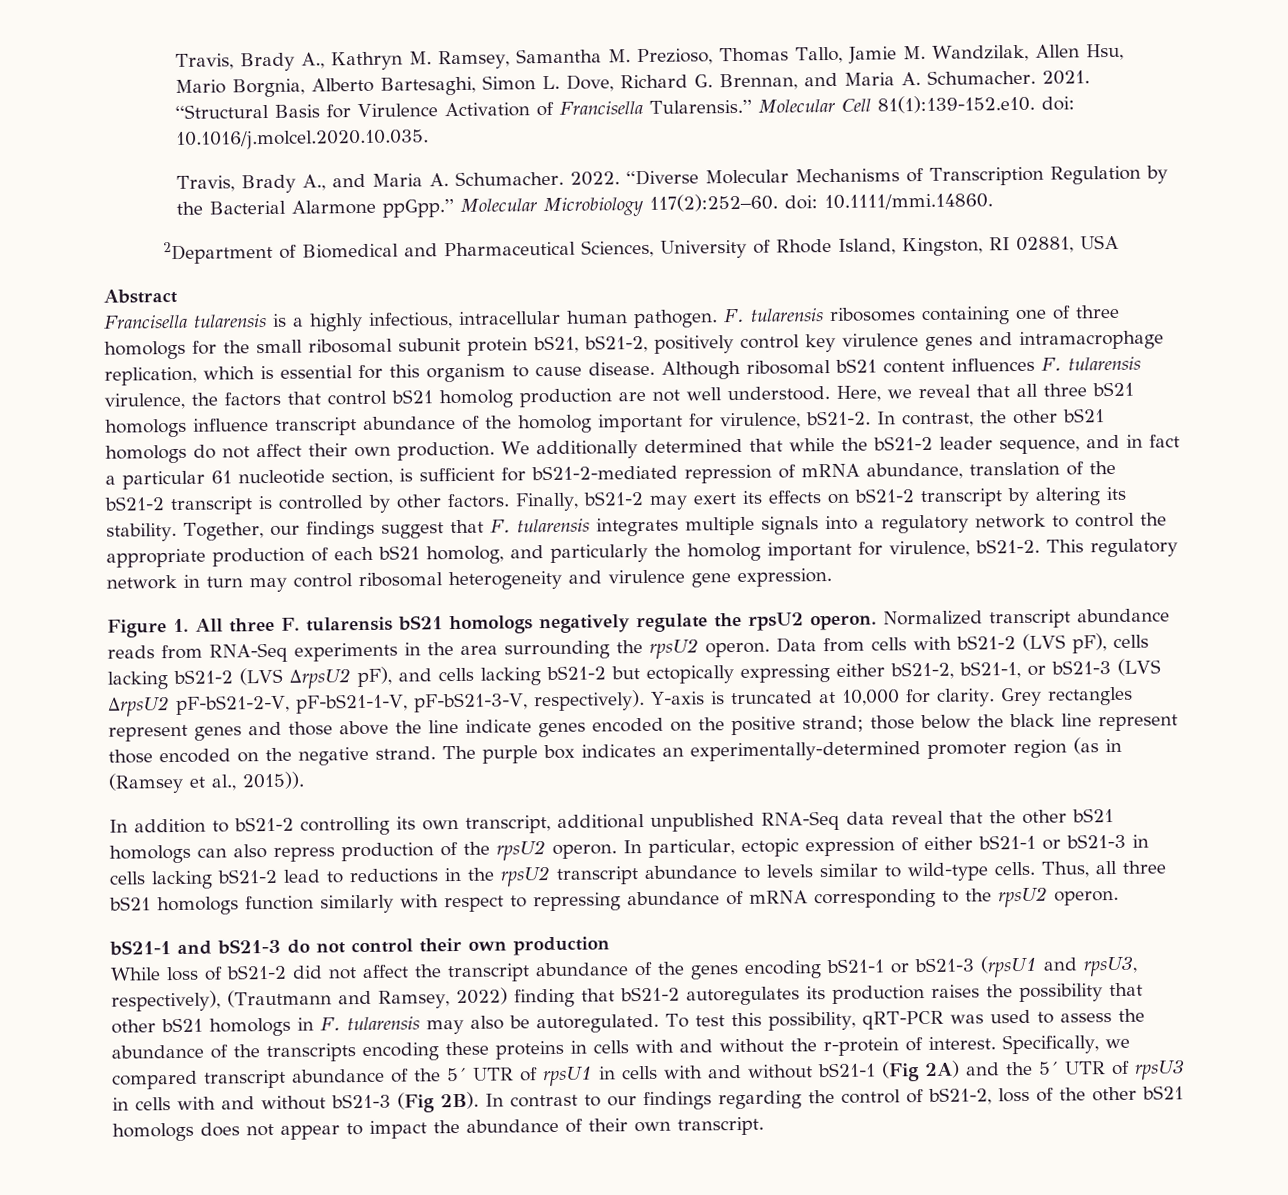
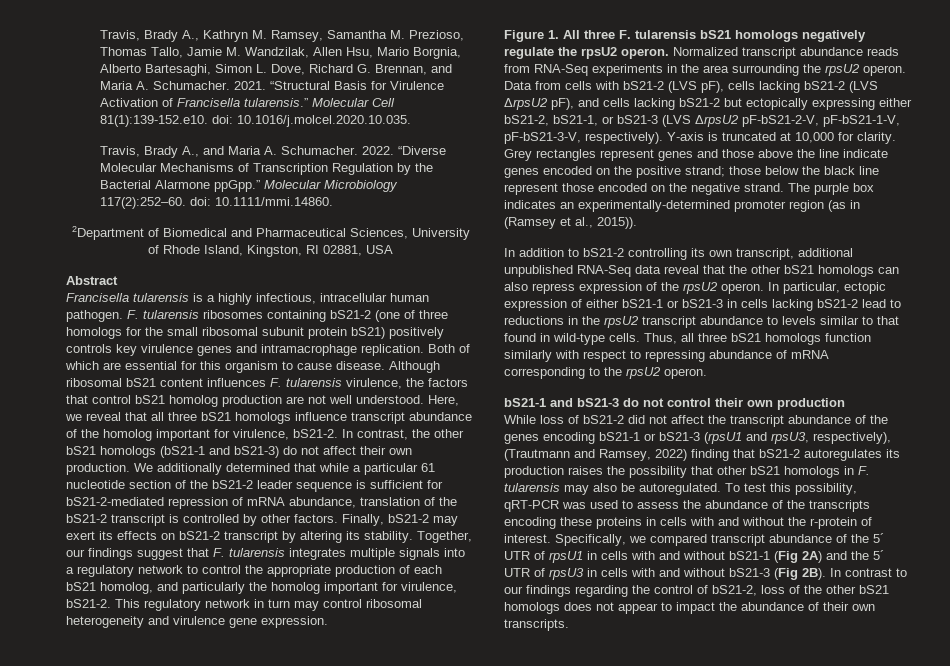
[649,99,753,114] Tularensis.” -> [244,98,309,107] tularensis.”
[1014,309,1047,321] one -> [330,310,400,322] bS21-2 (one
[533,334,800,354] bS21, bS21-2, positively control -> [351,327,444,339] [66,344,112,353] bS21) positively controls
[104,365,274,386] replication, which is -> [361,344,470,356] [65,361,121,370] replication. Both of which are
(187, 454) none -> [160,446,279,458] (bS21-1 and bS21-3)
[840,434,1180,455] [105,468,393,490] the bS21-2 leader sequence, and in fact a particular 61 nucleotide section, -> [353,463,435,475] [66,480,352,492] a particular 61 nucleotide section of the bS21-2 leader sequence
[341,842,434,862] production -> [579,282,642,294] expression
(901, 871) none -> [877,316,899,325] [504,333,550,342] that found in
[677,1116,764,1136] transcript. -> [504,619,569,631] transcripts.

